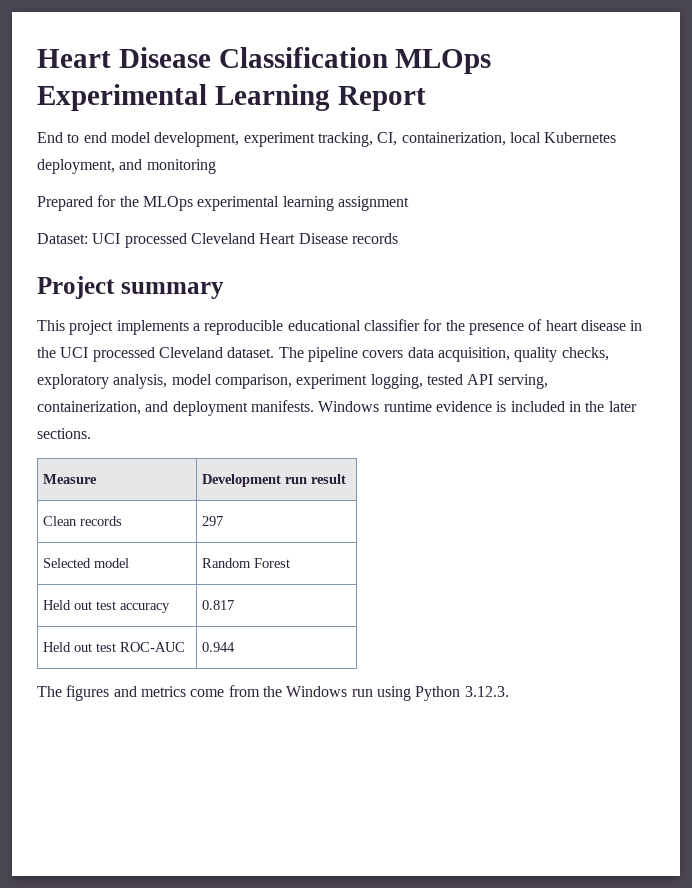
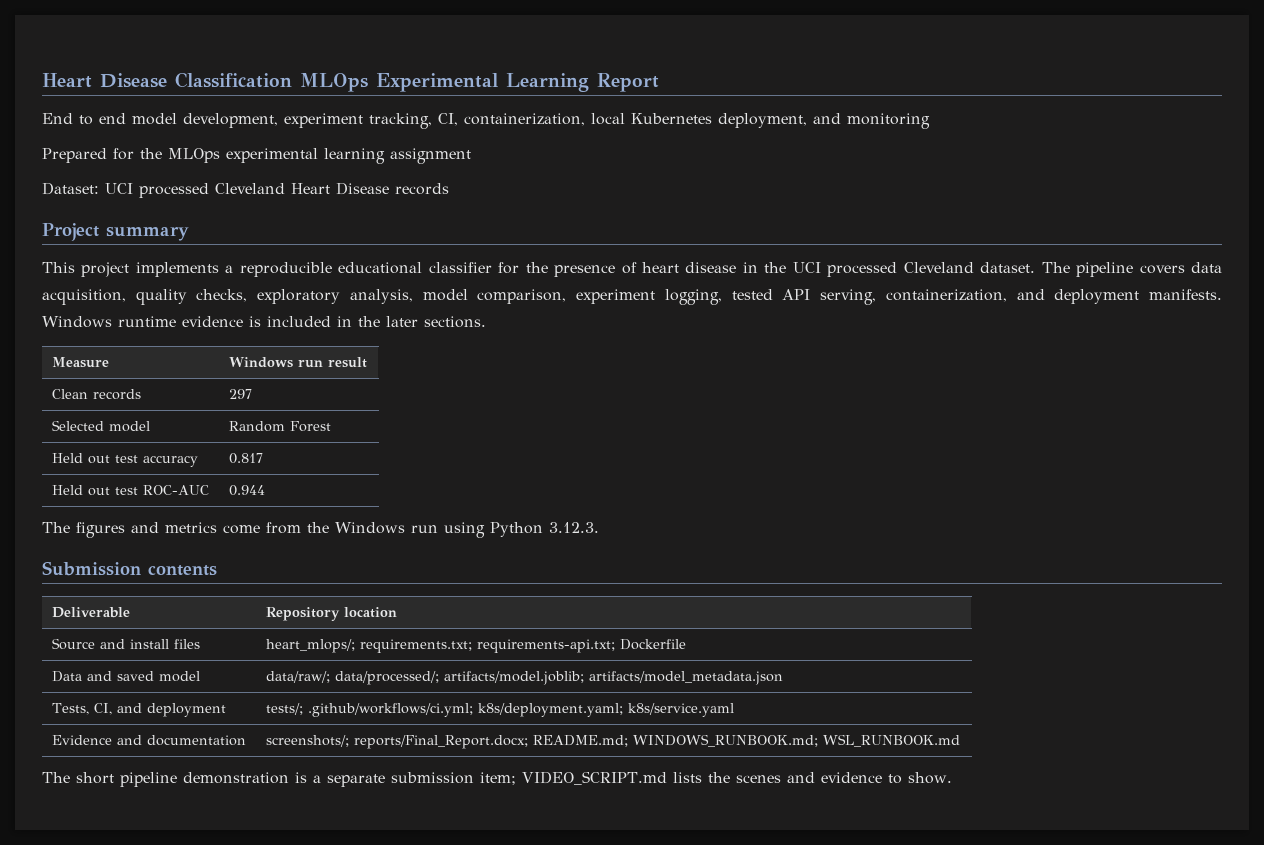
[202,474,282,487] Development -> [228,357,293,368] Windows
(509, 691) none -> [42,561,217,576] [51,607,130,618] [265,607,397,621] [51,638,200,650] [265,639,686,653] [51,671,200,682] [265,671,783,685] [51,703,226,717] [265,703,734,717] [51,735,246,746] [265,734,960,749] [42,771,952,787] // Submission contents // Deliverable | Repository location // Source and install files | heart_mlops/; requirements.txt; requirements-api.txt; Dockerfile // Data and saved model | data/raw/; data/processed/; artifacts/model.joblib; artifacts/model_metadata.json // Tests, CI, and deployment | tests/; .github/workflows/ci.yml; k8s/deployment.yaml; k8s/service.yaml // Evidence and documentation | screenshots/; reports/Final_Report.docx; README.md; WINDOWS_RUNBOOK.md; WSL_RUNBOOK.md // The short pipeline demonstration is a separate submission item; VIDEO_SCRIPT.md lists the scenes and evidence to show.

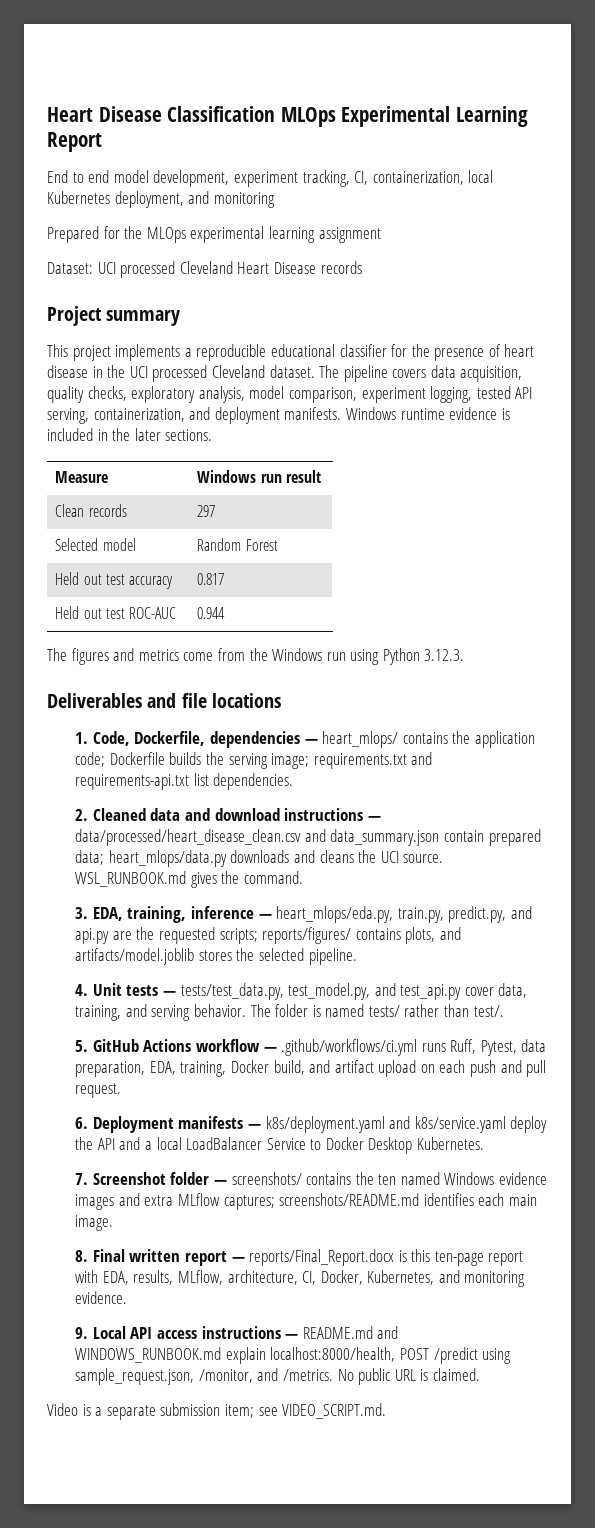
[42,561,217,576] [51,607,130,618] [265,607,397,621] [51,638,200,650] [265,639,686,653] [51,671,200,682] [265,671,783,685] [51,703,226,717] [265,703,734,717] [51,735,246,746] [265,734,960,749] [42,772,289,787] Submission contents // Deliverable | Repository location // Source and install files | heart_mlops/; requirements.txt; requirements-api.txt; Dockerfile // Data and saved model | data/raw/; data/processed/; artifacts/model.joblib; artifacts/model_metadata.json // Tests, CI, and deployment | tests/; .github/workflows/ci.yml; k8s/deployment.yaml; k8s/service.yaml // Evidence and documentation | screenshots/; reports/Final_Report.docx; README.md; WINDOWS_RUNBOOK.md; WSL_RUNBOOK.md // The short pipeline demonstration -> [47,693,281,708] [75,731,535,748] [75,752,433,769] [75,773,294,790] [75,808,381,821] [75,829,541,846] [75,850,444,867] [75,871,303,888] [75,906,532,923] [75,927,461,944] [75,948,357,965] [75,983,528,1000] [75,1004,504,1021] [75,1039,547,1056] [75,1060,547,1077] [75,1083,122,1098] [75,1116,548,1133] [75,1137,485,1154] [75,1172,548,1185] [75,1193,537,1210] [75,1215,114,1231] [75,1249,524,1266] [75,1270,526,1287] [75,1291,128,1304] [75,1326,399,1339] [75,1347,512,1364] [75,1368,480,1385] [47,1403,78,1416] Deliverables and file locations // 1. Code, Dockerfile, dependencies — heart_mlops/ contains the application code; Dockerfile builds the serving image; requirements.txt and requirements-api.txt list dependencies. // 2. Cleaned data and download instructions — data/processed/heart_disease_clean.csv and data_summary.json contain prepared data; heart_mlops/data.py downloads and cleans the UCI source. WSL_RUNBOOK.md gives the command. // 3. EDA, training, inference — heart_mlops/eda.py, train.py, predict.py, and api.py are the requested scripts; reports/figures/ contains plots, and artifacts/model.joblib stores the selected pipeline. // 4. Unit tests — tests/test_data.py, test_model.py, and test_api.py cover data, training, and serving behavior. The folder is named tests/ rather than test/. // 5. GitHub Actions workflow — .github/workflows/ci.yml runs Ruff, Pytest, data preparation, EDA, training, Docker build, and artifact upload on each push and pull request. // 6. Deployment manifests — k8s/deployment.yaml and k8s/service.yaml deploy the API and a local LoadBalancer Service to Docker Desktop Kubernetes. // 7. Screenshot folder — screenshots/ contains the ten named Windows evidence images and extra MLflow captures; screenshots/README.md identifies each main image. // 8. Final written report — reports/Final_Report.docx is this ten-page report with EDA, results, MLflow, architecture, CI, Docker, Kubernetes, and monitoring evidence. // 9. Local API access instructions — README.md and WINDOWS_RUNBOOK.md explain localhost:8000/health, POST /predict using sample_request.json, /monitor, and /metrics. No public URL is claimed. // Video
[522,771,952,785] VIDEO_SCRIPT.md lists the scenes and evidence to show. -> [258,1403,387,1419] see VIDEO_SCRIPT.md.

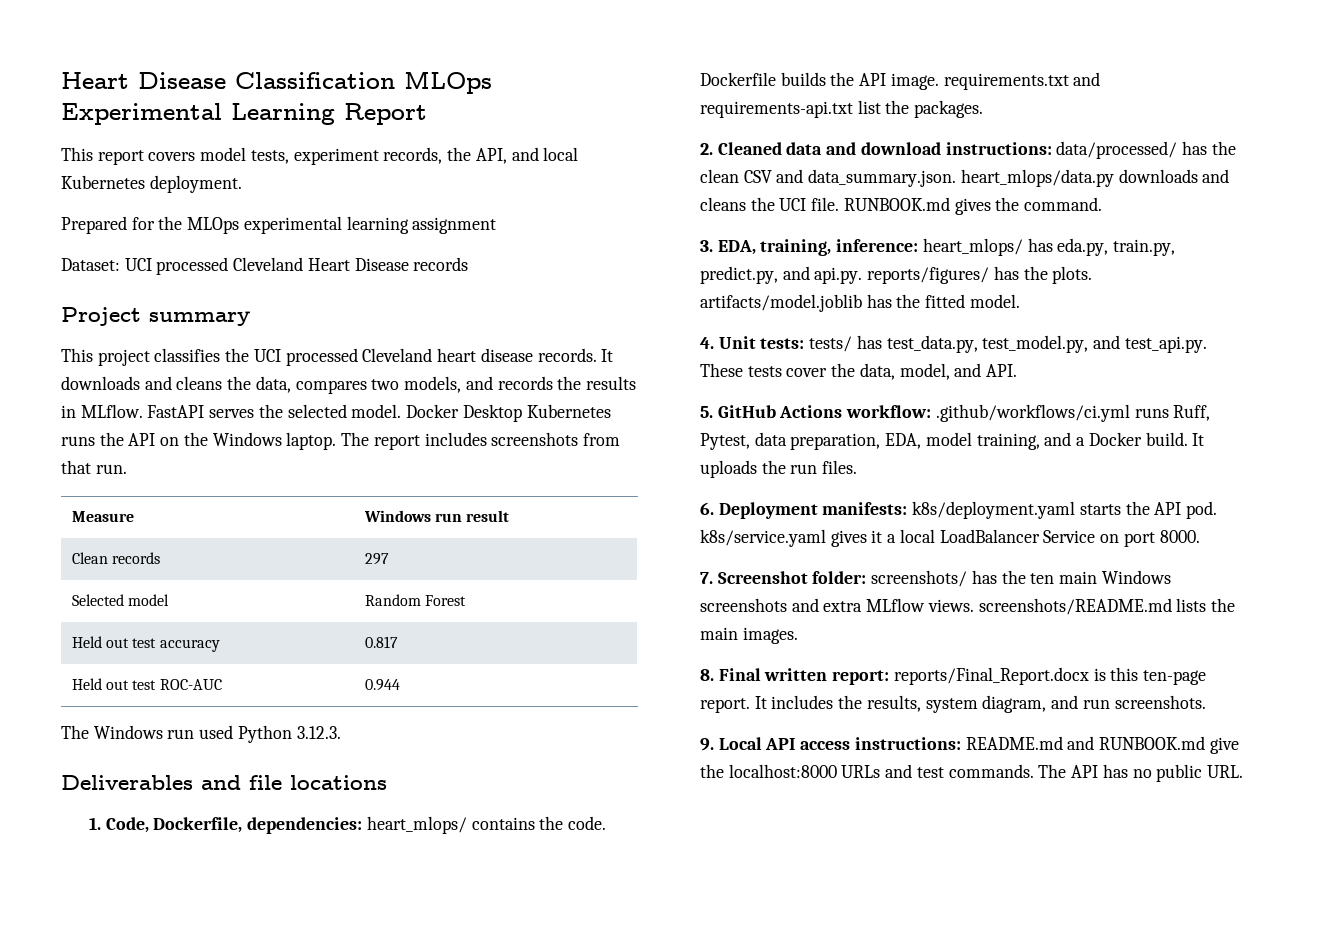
[47,170,494,187] [47,191,275,208] End to end model development, experiment tracking, CI, containerization, local Kubernetes deployment, and monitoring -> [61,147,579,165] [61,175,242,193] This report covers model tests, experiment records, the API, and local Kubernetes deployment.
[115,344,535,361] [47,365,523,382] [47,386,533,403] [47,407,510,424] [47,428,213,441] implements a reproducible educational classifier for the presence of heart disease in the UCI processed Cleveland dataset. The pipeline covers data acquisition, quality checks, exploratory analysis, model comparison, experiment logging, tested API serving, containerization, and deployment manifests. Windows runtime evidence is included in the later sections. -> [154,348,614,366] [61,376,636,394] [61,404,611,422] [61,432,620,450] [61,460,127,474] classifies the UCI processed Cleveland heart disease records. It downloads and cleans the data, compares two models, and records the results in MLflow. FastAPI serves the selected model. Docker Desktop Kubernetes runs the API on the Windows laptop. The report includes screenshots from that run.
[71,648,380,665] figures and metrics come from the Windows run using -> [93,725,234,739] Windows run used
[209,731,318,748] dependencies — -> [247,817,363,834] dependencies:
[474,731,535,748] [75,752,106,767] application code; -> [568,816,607,830] code.
[228,753,310,769] serving image; -> [859,73,939,90] API image.
[213,773,294,790] dependencies. -> [885,100,984,118] the packages.
[284,808,381,821] [75,829,541,846] [75,850,105,865] instructions — data/processed/heart_disease_clean.csv and data_summary.json contain prepared data; -> [945,141,1236,159] [700,169,957,187] instructions: data/processed/ has the clean CSV and data_summary.json.
[403,854,444,863] [75,871,187,887] source. WSL_RUNBOOK.md -> [811,197,950,211] file. RUNBOOK.md
[190,906,532,923] [75,927,461,944] [75,948,357,965] [75,983,528,1000] [75,1004,504,1021] inference — heart_mlops/eda.py, train.py, predict.py, and api.py are the requested scripts; reports/figures/ contains plots, and artifacts/model.joblib stores the selected pipeline. // 4. Unit tests — tests/test_data.py, test_model.py, and test_api.py cover data, training, and serving behavior. The folder is named tests/ rather than test/. -> [836,238,1176,256] [700,266,1093,284] [700,294,1020,312] [700,335,1207,353] [700,363,1018,380] inference: heart_mlops/ has eda.py, train.py, predict.py, and api.py. reports/figures/ has the plots. artifacts/model.joblib has the fitted model. // 4. Unit tests: tests/ has test_data.py, test_model.py, and test_api.py. These tests cover the data, model, and API.
[195,1039,277,1052] workflow — -> [846,405,932,418] workflow:
[180,1060,547,1077] [75,1083,122,1098] [75,1116,548,1133] [75,1137,485,1154] [75,1172,548,1185] [75,1193,537,1210] [75,1215,114,1231] training, Docker build, and artifact upload on each push and pull request. // 6. Deployment manifests — k8s/deployment.yaml and k8s/service.yaml deploy the API and a local LoadBalancer Service to Docker Desktop Kubernetes. // 7. Screenshot folder — screenshots/ contains the ten named Windows evidence images and extra MLflow captures; screenshots/README.md identifies each main image. -> [925,432,1205,450] [700,460,858,478] [700,501,1218,519] [700,529,1200,547] [700,570,1171,587] [700,598,1236,615] [700,627,798,644] model training, and a Docker build. It uploads the run files. // 6. Deployment manifests: k8s/deployment.yaml starts the API pod. k8s/service.yaml gives it a local LoadBalancer Service on port 8000. // 7. Screenshot folder: screenshots/ has the ten main Windows screenshots and extra MLflow views. screenshots/README.md lists the main images.
[184,1251,245,1266] report — -> [832,670,890,685] report:
[488,1251,524,1266] [75,1270,526,1287] [75,1291,128,1304] [75,1326,399,1339] [75,1347,512,1364] [75,1368,480,1385] [47,1403,387,1420] report with EDA, results, MLflow, architecture, CI, Docker, Kubernetes, and monitoring evidence. // 9. Local API access instructions — README.md and WINDOWS_RUNBOOK.md explain localhost:8000/health, POST /predict using sample_request.json, /monitor, and /metrics. No public URL is claimed. // Video is a separate submission item; see VIDEO_SCRIPT.md. -> [700,695,1206,713] [700,736,1239,754] [700,764,1243,782] report. It includes the results, system diagram, and run screenshots. // 9. Local API access instructions: README.md and RUNBOOK.md give the localhost:8000 URLs and test commands. The API has no public URL.

